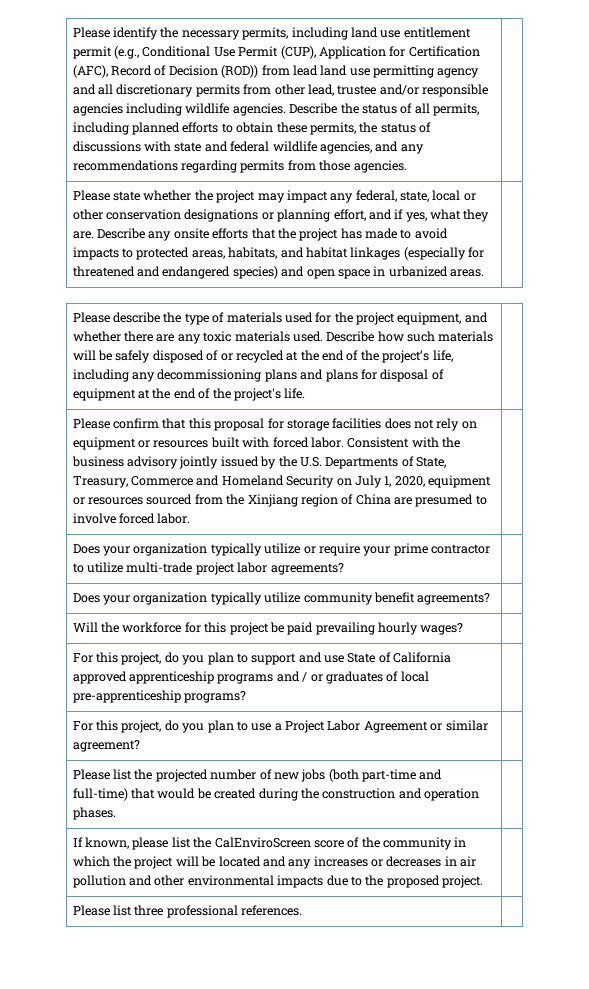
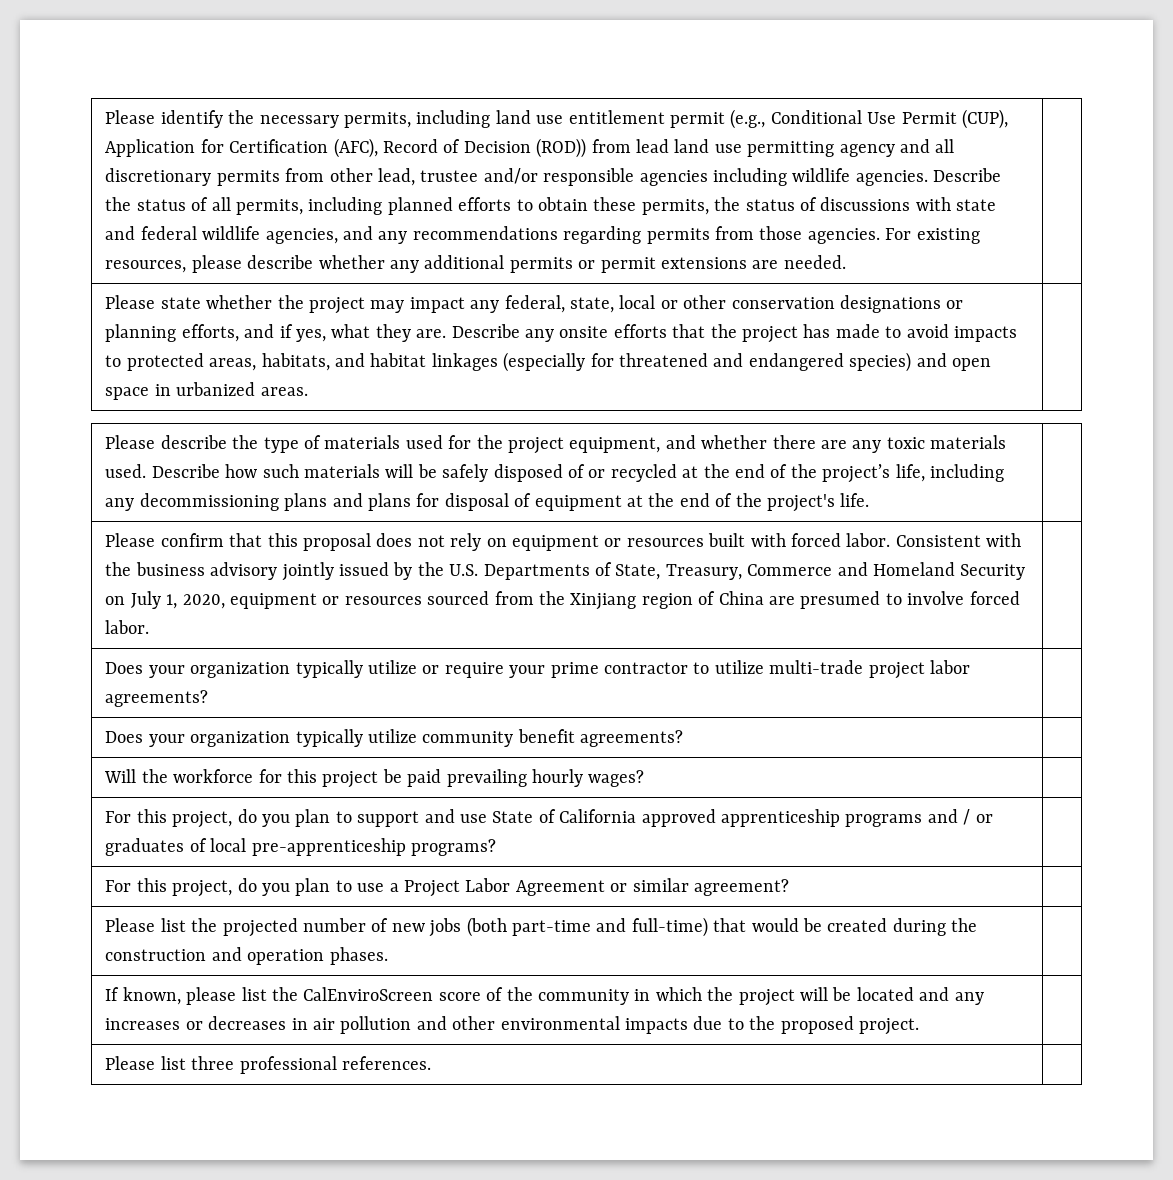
(407, 166) none -> [885,228,980,244] [105,255,846,273] For existing resources, please describe whether any additional permits or permit extensions are needed.
[333,209,366,221] effort, -> [181,324,239,342] efforts,
[267,418,382,431] for storage facilities -> (371, 542) none

